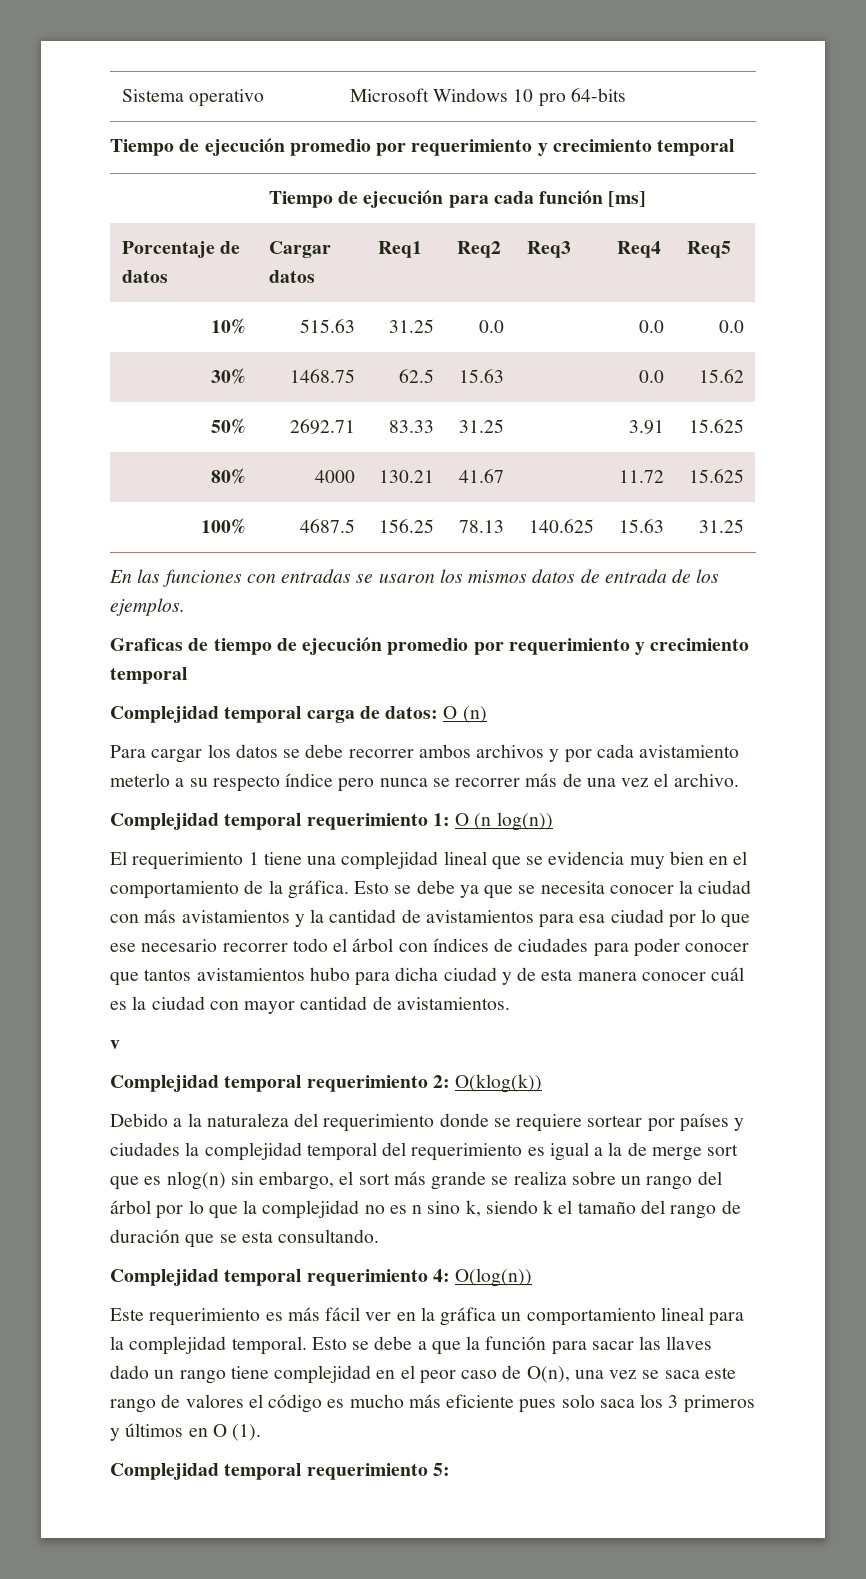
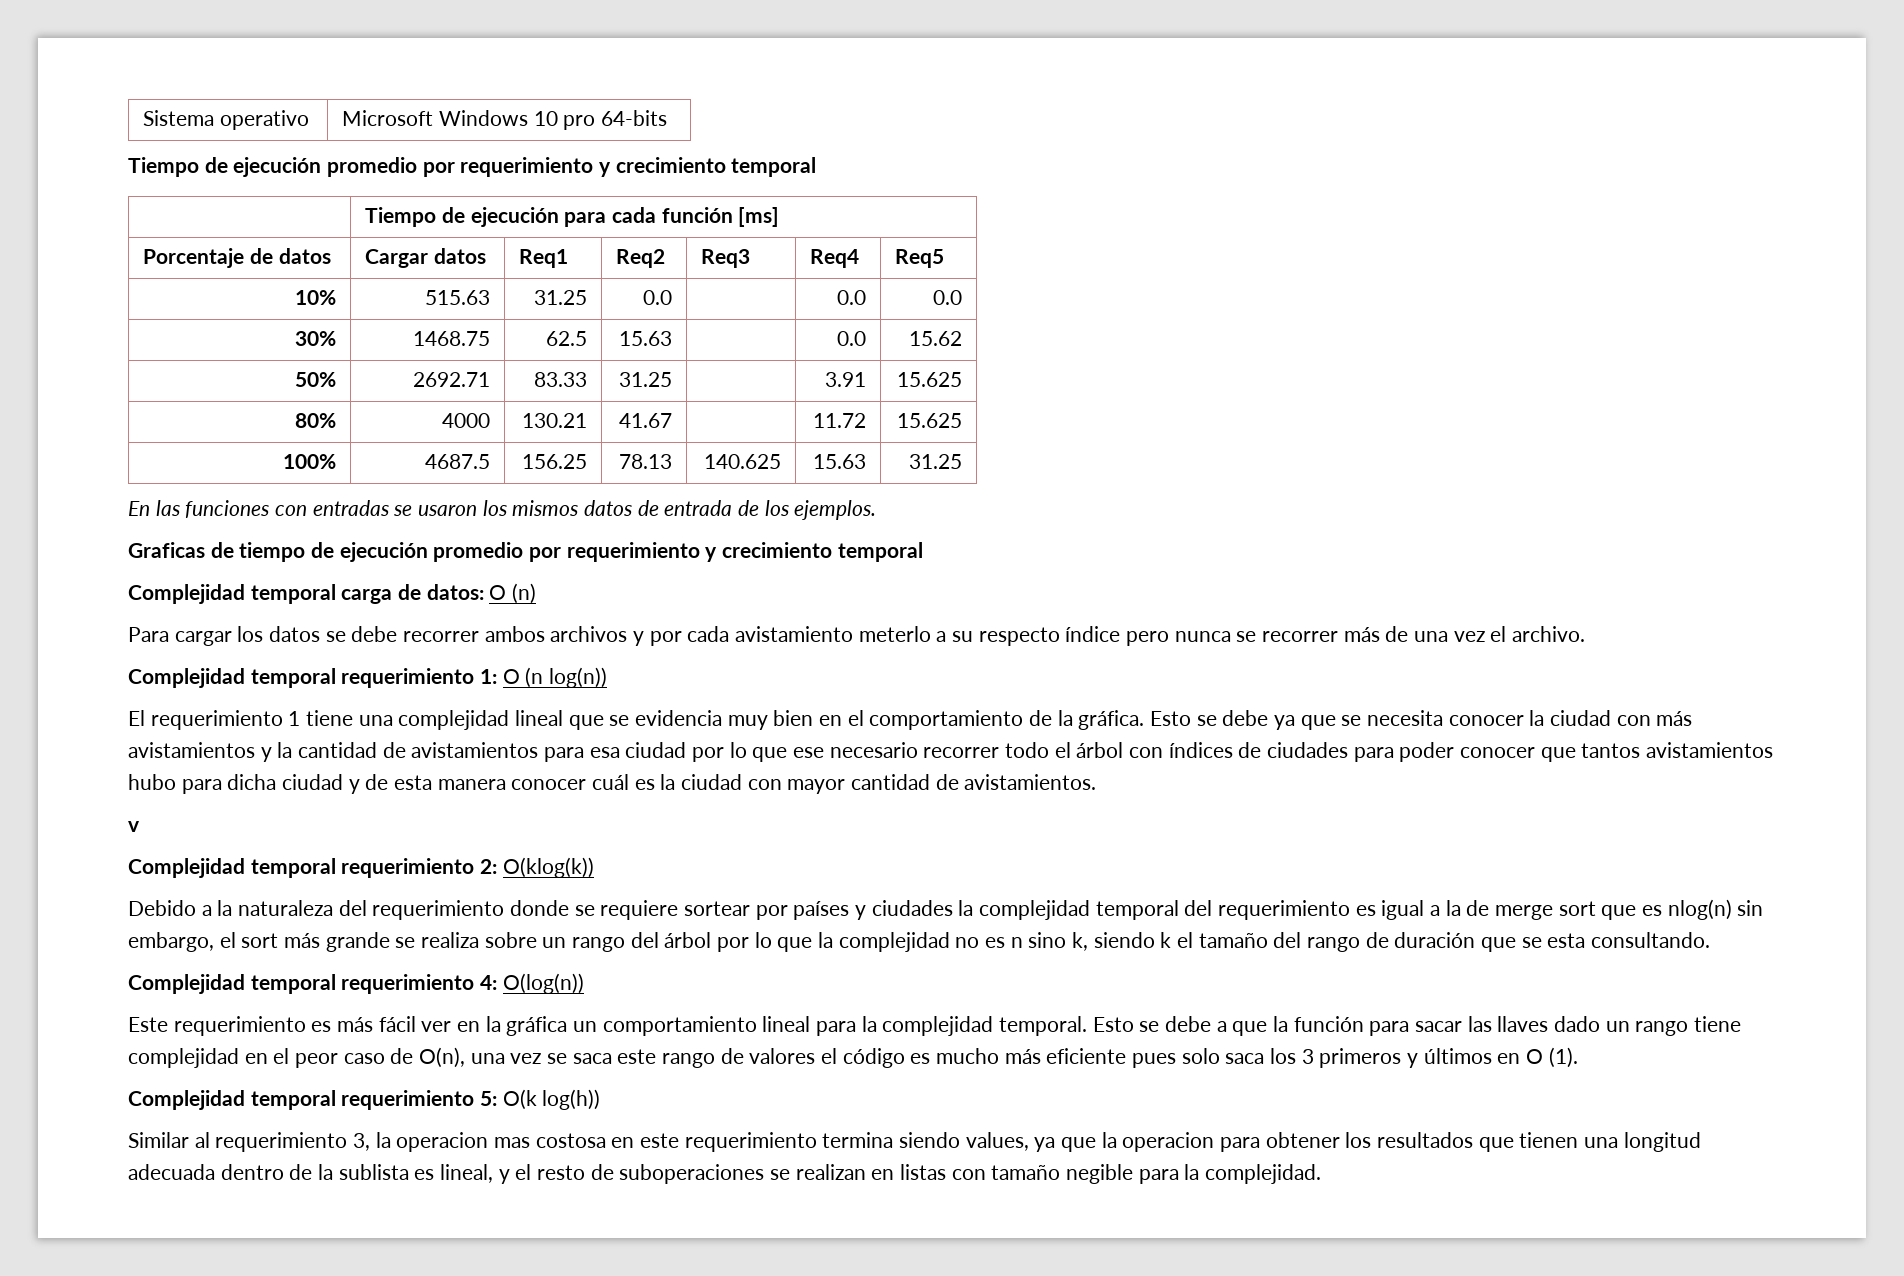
(450, 1469) none -> [502,1089,601,1110] [128,1132,1701,1152] [128,1164,1322,1184] O(k log(h)) // Similar al requerimiento 3, la operacion mas costosa en este requerimiento termina siendo values, ya que la operacion para obtener los resultados que tienen una longitud adecuada dentro de la sublista es lineal, y el resto de suboperaciones se realizan en listas con tamaño negible para la complejidad.

